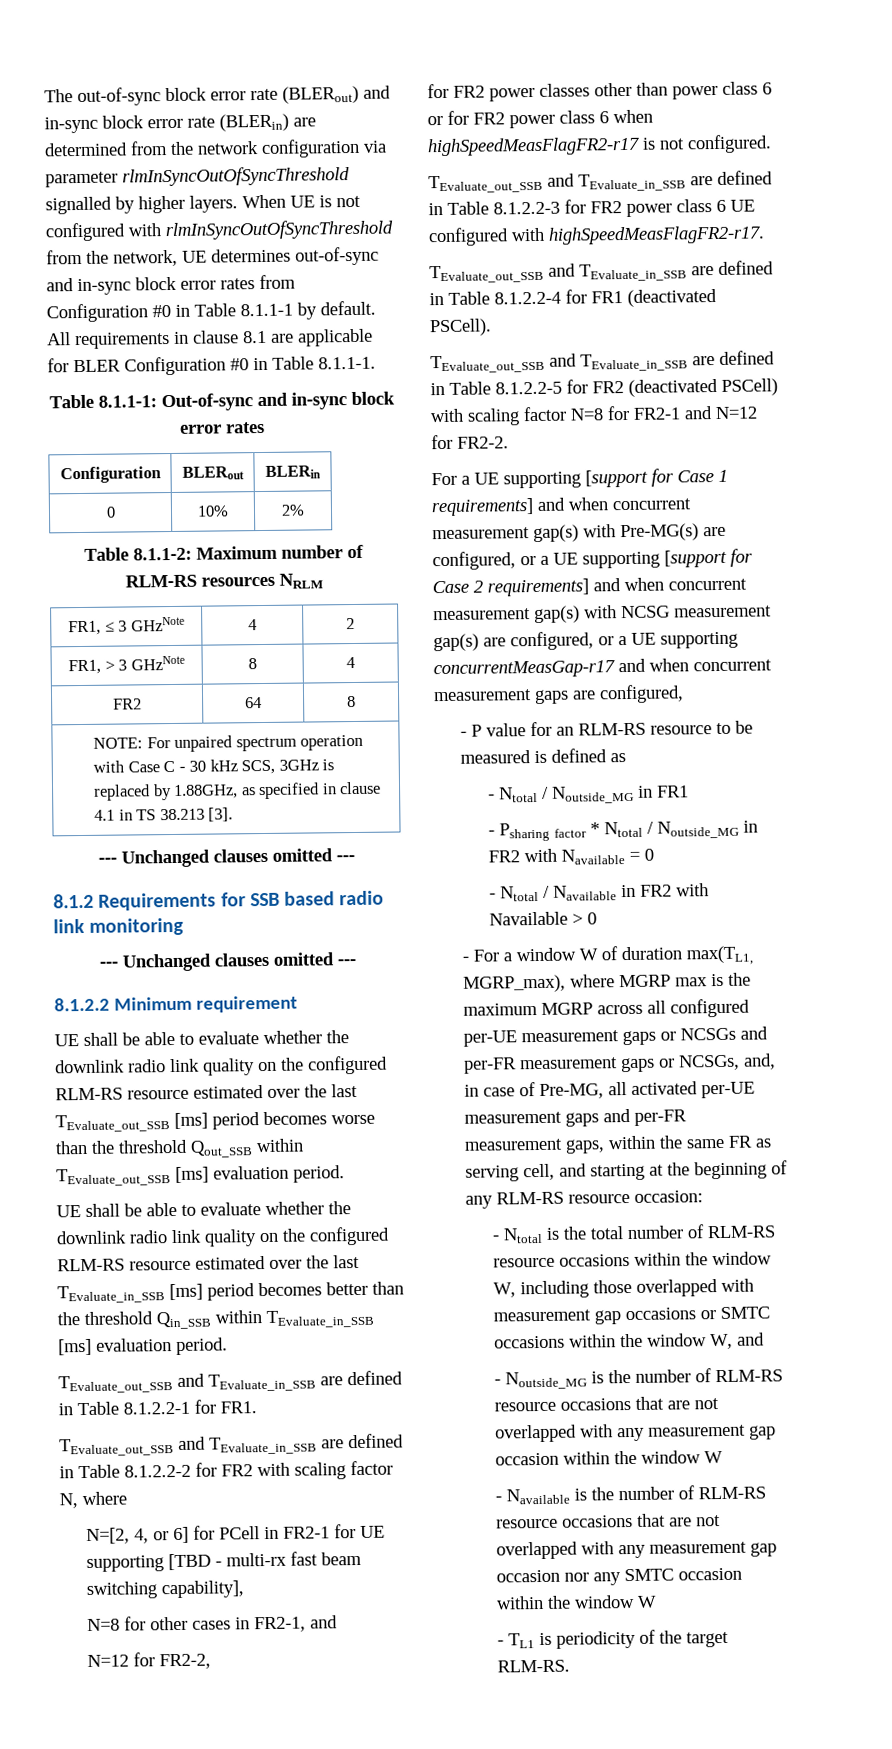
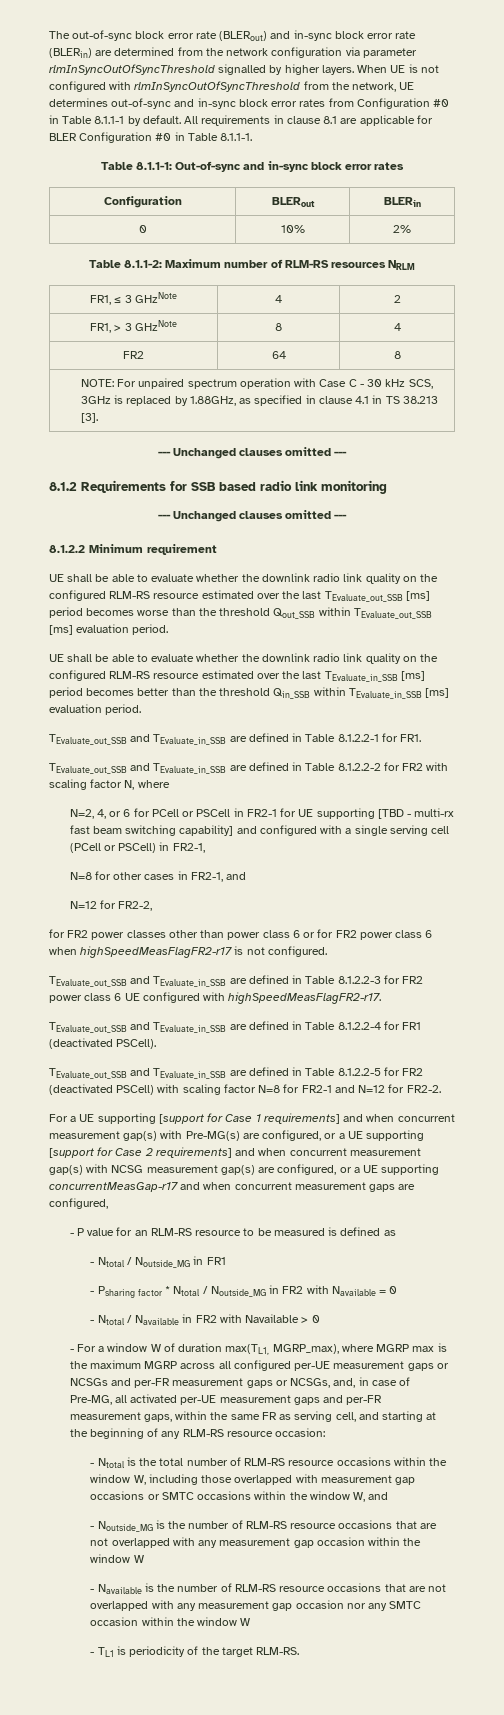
[86,1527,131,1544] N=[2, -> [69,809,94,819] N=2,
[173,1526,190,1544] 6] -> [123,809,131,817] 6
(261, 1533) none -> [182,809,231,817] or PSCell
[161,1580,245,1599] capability], -> [179,825,450,836] [69,842,205,853] capability] and configured with a single serving cell (PCell or PSCell) in FR2-1,

